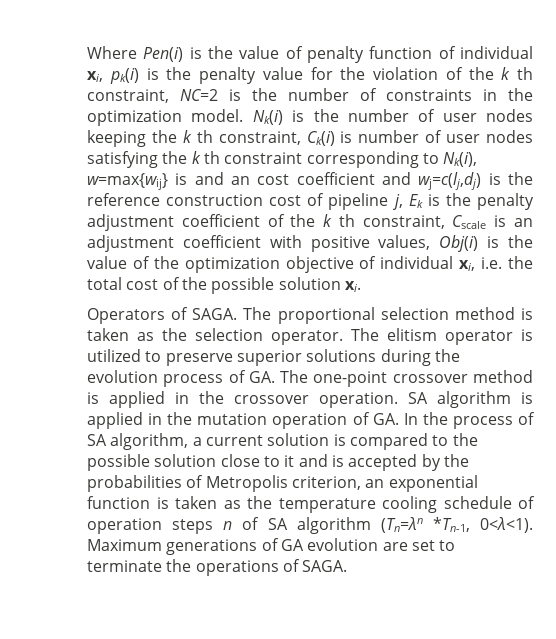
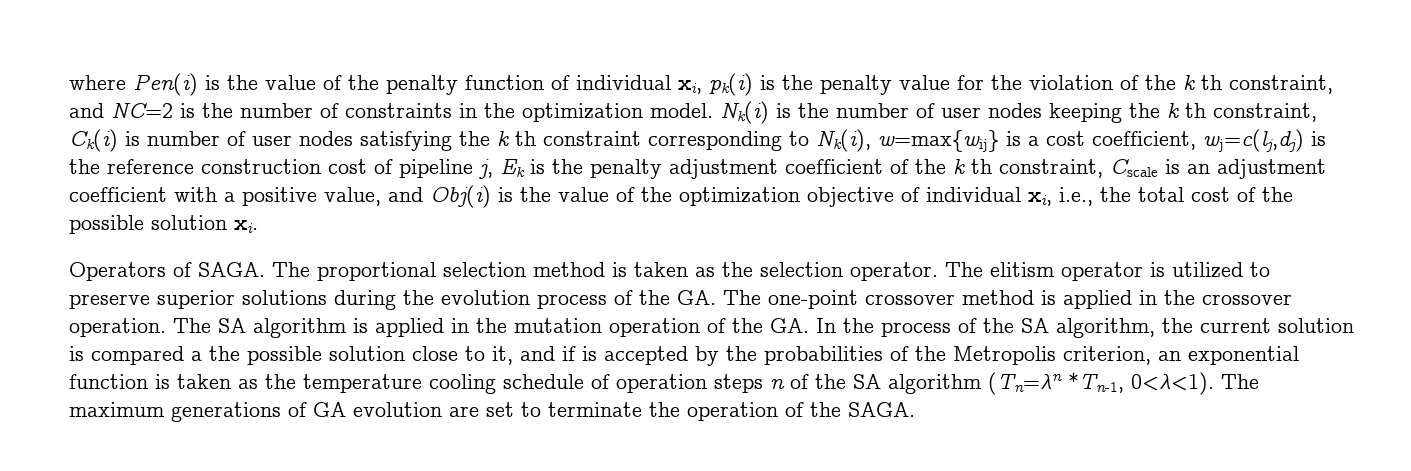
[87,46,137,59] Where -> [69,75,126,90] where
(303, 52) none -> [348,75,379,90] the
(169, 96) none -> [69,103,104,118] and
[194,172,411,185] and an cost coefficient and -> [1028,131,1196,150] a cost coefficient,
[310,235,431,252] positive values, -> [224,187,423,206] a positive value, and
[481,257,503,269] i.e. -> [1059,187,1093,206] i.e.,
(246, 376) none -> [639,290,670,305] the
(398, 400) none -> [173,318,211,333] The
(370, 418) none -> [732,318,763,333] the
(536, 418) none -> [983,318,1014,333] the
[192,437,202,446] a -> [1162,318,1193,333] the
[432,435,449,446] to -> [191,351,202,361] a
[284,454,328,467] it and -> [492,346,576,365] it, and if
(204, 481) none -> [915,346,946,361] the
(260, 523) none -> [815,374,846,389] the
[87,539,162,551] Maximum -> [1221,374,1259,389] [69,402,165,417] The maximum
[195,559,300,576] operations of -> [687,402,841,421] operation of the

